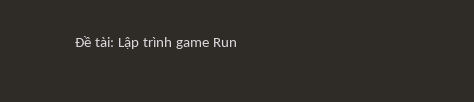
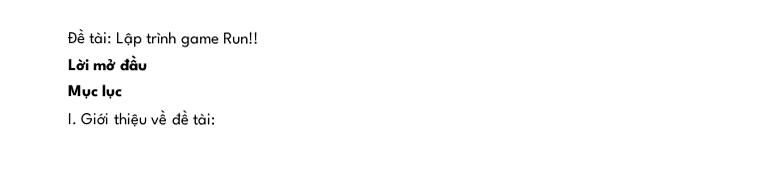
[212,38,237,47] Run -> [223,31,260,45] [68,55,148,72] [67,84,124,100] [67,109,216,128] Run!! // Lời mở đầu // Mục lục // I. Giới thiệu về đề tài:

